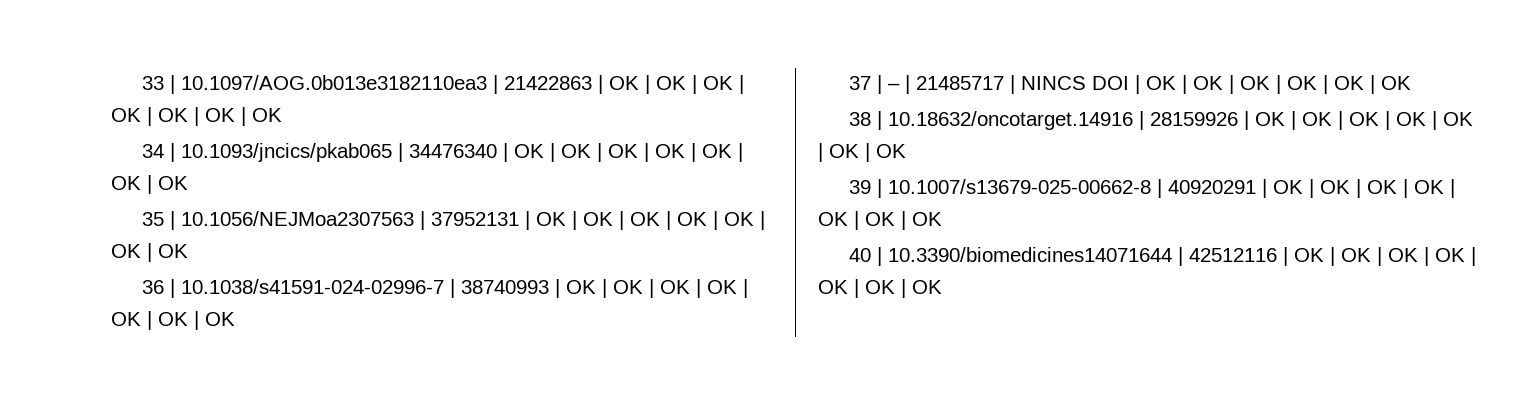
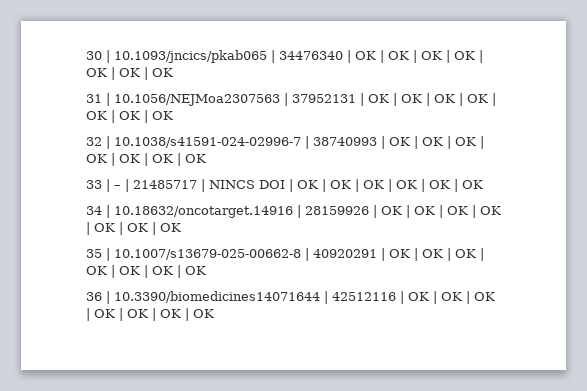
[142,75,745,94] [111,107,282,126] [142,144,165,158] 33 | 10.1097/AOG.0b013e3182110ea3 | 21422863 | OK | OK | OK | OK | OK | OK | OK // 34 -> [86,51,102,60] 30
[142,212,165,226] 35 -> [86,94,102,103] 31
[142,280,165,294] 36 -> [86,137,102,146] 32
[849,76,872,90] 37 -> [86,180,102,189] 33
[849,112,872,126] 38 -> [86,206,102,215] 34
[849,180,872,194] 39 -> [86,249,102,258] 35
[849,248,872,262] 40 -> [86,292,102,301] 36

